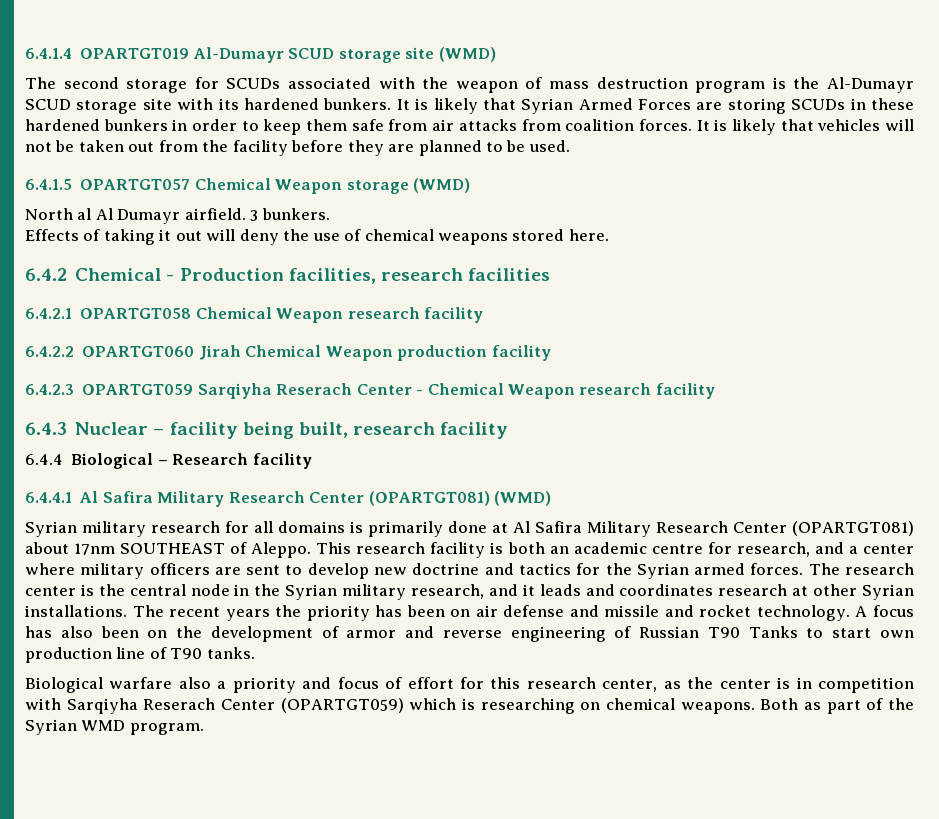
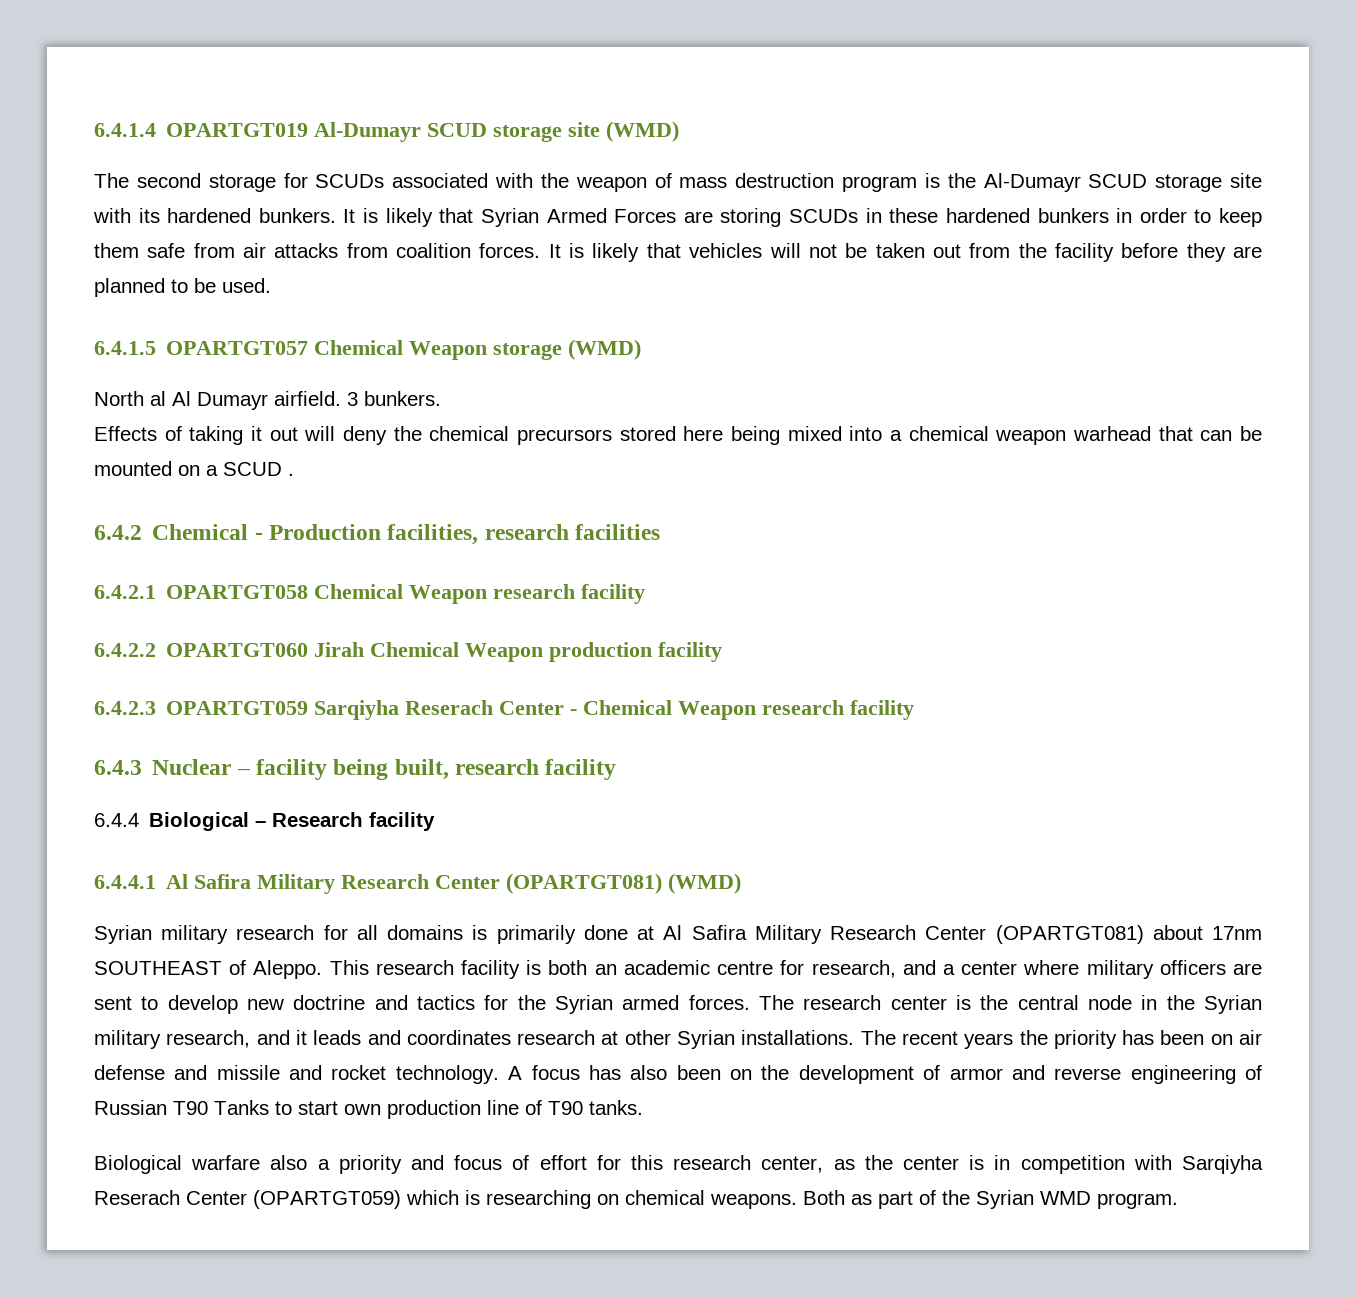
[312,229,609,245] use of chemical weapons stored here. -> [429,426,1262,445] [94,461,294,476] chemical precursors stored here being mixed into a chemical weapon warhead that can be mounted on a SCUD .

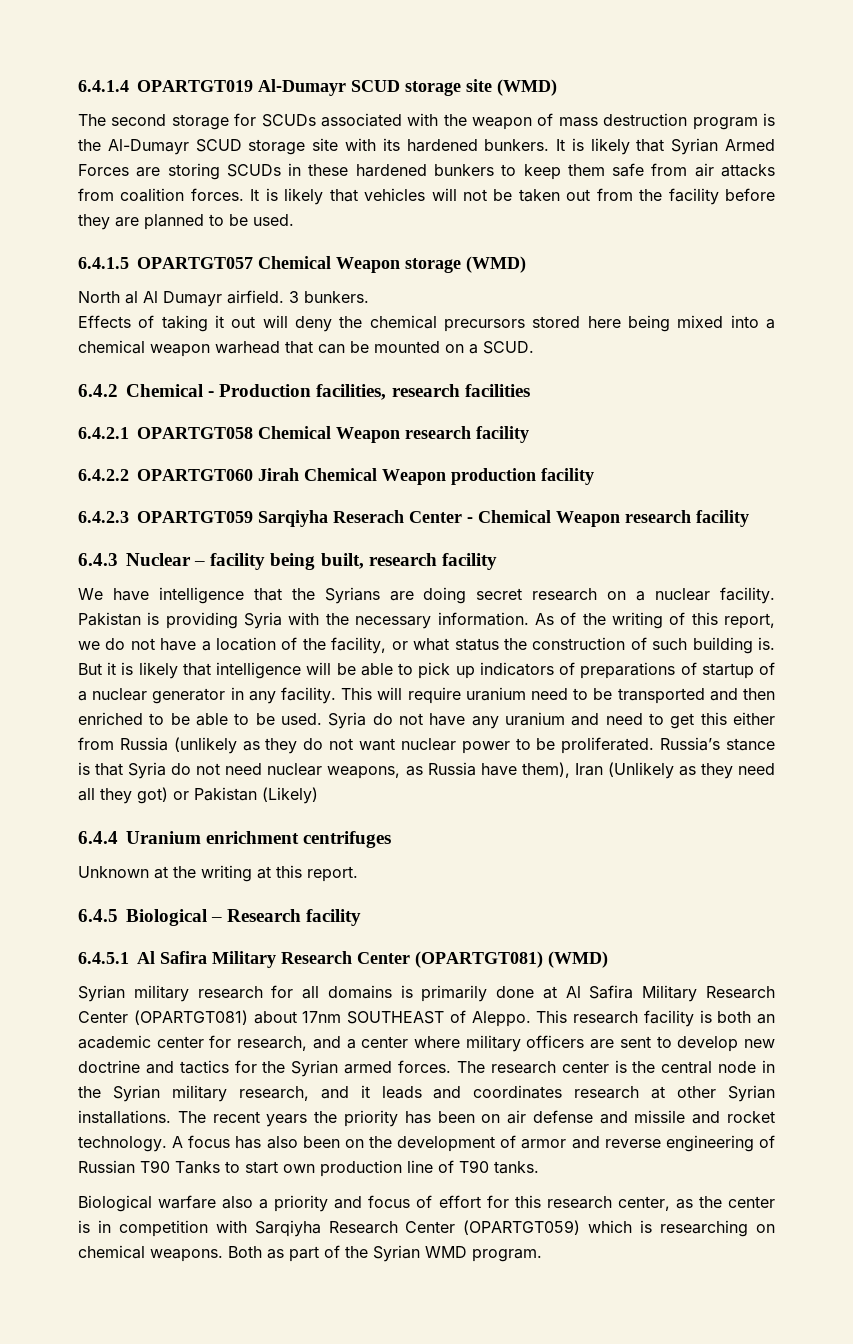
[1116,208,1187,223] in order -> (494, 170) none
[223,462,294,476] SCUD . -> [483,341,534,354] SCUD.
[94,813,139,827] 6.4.4 -> [78,587,775,604] [78,612,775,629] [78,637,775,654] [78,662,776,679] [78,687,776,704] [78,712,776,729] [78,737,775,754] [78,762,775,779] [78,787,318,804] [78,831,392,848] [78,865,358,882] [78,909,118,922] We have intelligence that the Syrians are doing secret research on a nuclear facility. Pakistan is providing Syria with the necessary information. As of the writing of this report, we do not have a location of the facility, or what status the construction of such building is. But it is likely that intelligence will be able to pick up indicators of preparations of startup of a nuclear generator in any facility. This will require uranium need to be transported and then enriched to be able to be used. Syria do not have any uranium and need to get this either from Russia (unlikely as they do not want nuclear power to be proliferated. Russia’s stance is that Syria do not need nuclear weapons, as Russia have them), Iran (Unlikely as they need all they got) or Pakistan (Likely) // 6.4.4 Uranium enrichment centrifuges // Unknown at the writing at this report. // 6.4.5
[94,875,156,889] 6.4.4.1 -> [78,952,129,964] 6.4.5.1
[717,961,774,975] centre -> [156,1036,204,1048] center
[94,1190,180,1205] Reserach -> [328,1221,398,1234] Research

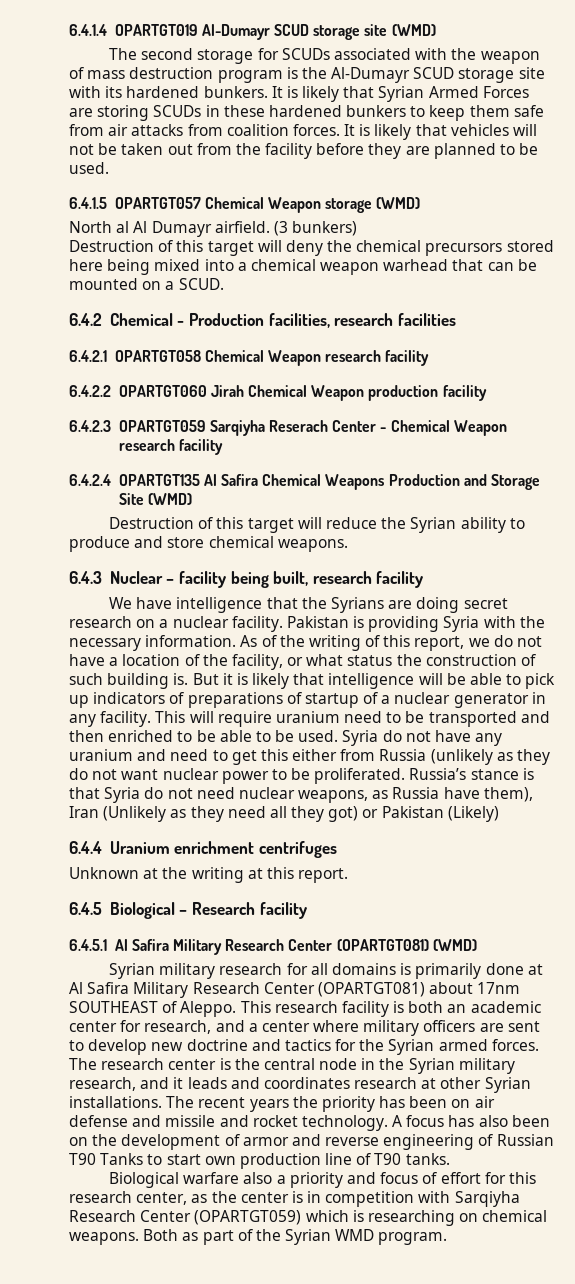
[289,291,369,303] [78,315,256,332] 3 bunkers. // Effects of taking it out -> [273,221,358,236] [69,240,254,256] (3 bunkers) // Destruction of this target
(749, 518) none -> [69,474,541,490] [118,493,192,505] [109,517,525,533] [69,536,348,552] // 6.4.2.4 OPARTGT135 Al Safira Chemical Weapons Production and Storage Site (WMD) // Destruction of this target will reduce the Syrian ability to produce and store chemical weapons.

